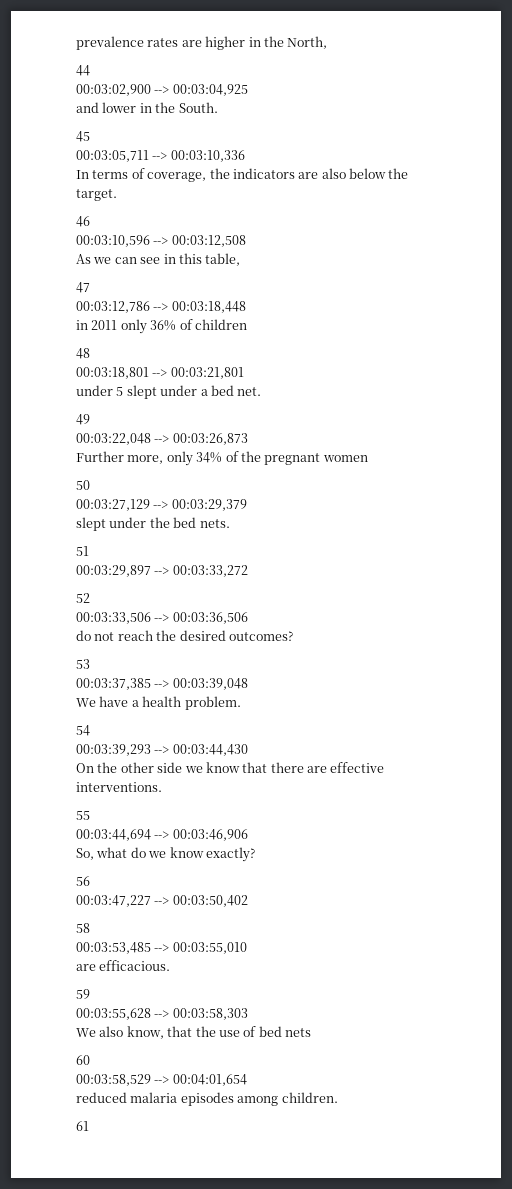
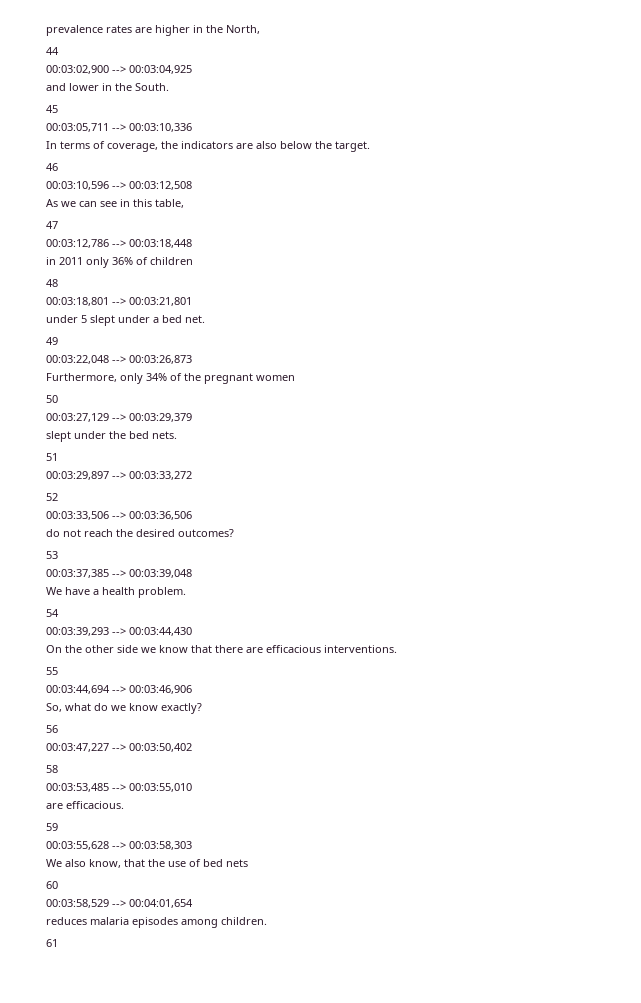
[76,451,164,464] Further more, -> [46,373,117,382] Furthermore,
[330,762,385,773] effective -> [266,645,321,653] efficacious
[76,1092,127,1103] reduced -> [46,917,87,925] reduces

